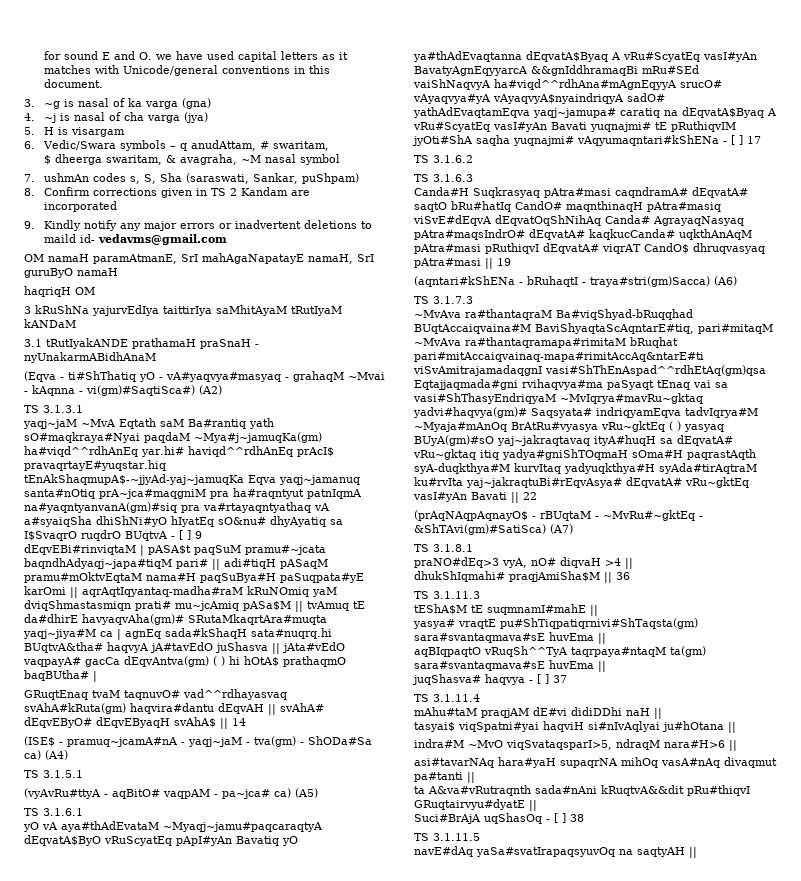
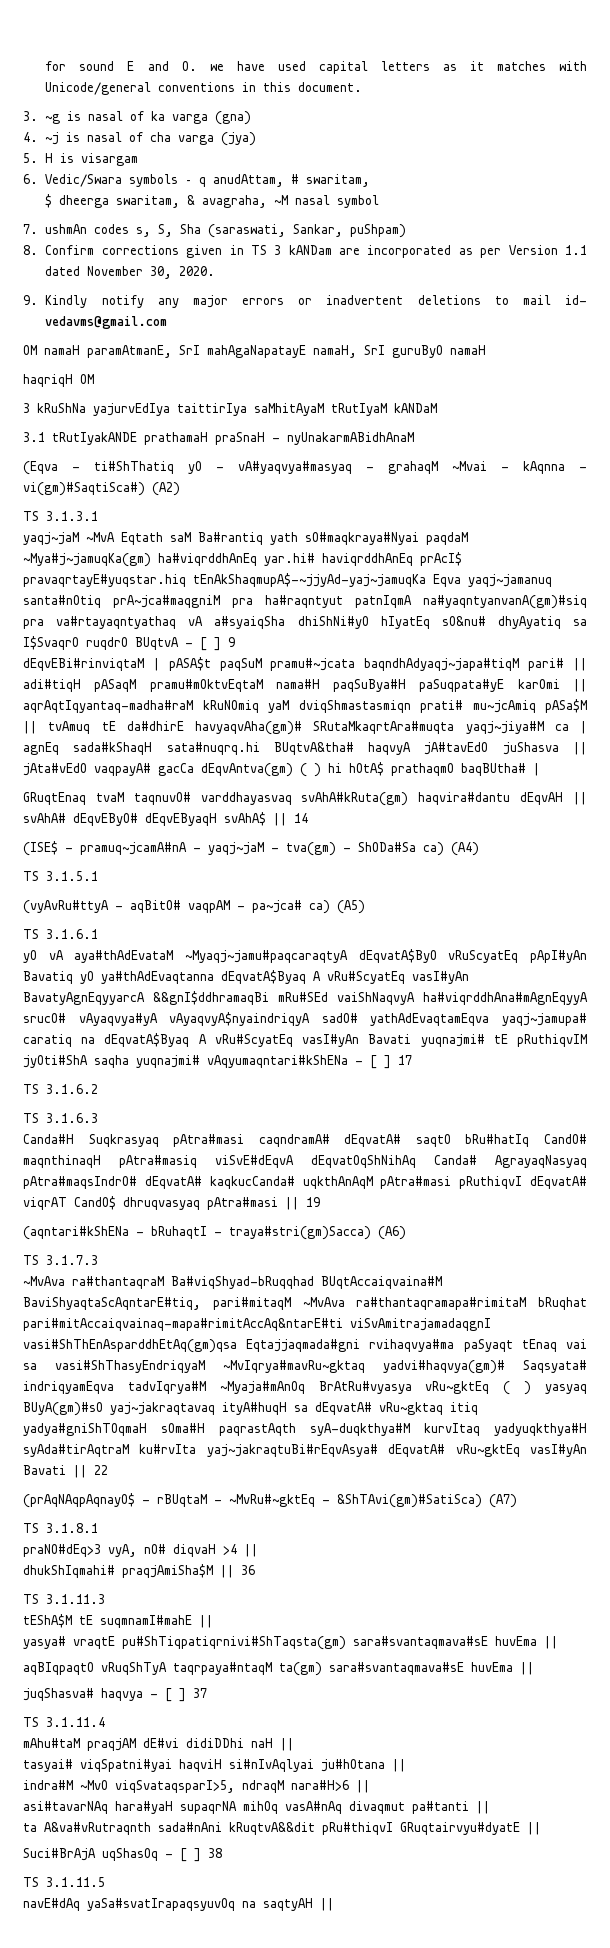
[230,187,289,196] 2 Kandam -> [274,245,332,255] 3 kANDam
(118, 206) none -> [458,245,587,258] [45,266,216,279] as per Version 1.1 dated November 30, 2020.
[44,234,77,243] maild -> [522,295,551,305] mail
[24,446,293,457] ha#viqd^^rdhAnEq yar.hi# haviqd^^rdhAnEq -> [158,553,413,566] ha#viqrddhAnEq yar.hi# haviqrddhAnEq
[183,689,287,700] vad^^rdhayasvaq -> [200,792,292,805] varddhayasvaq
[531,65,638,76] &&gnIddhramaqBi -> [153,991,269,1005] &&gnI$ddhramaqBi
[494,79,677,90] ha#viqd^^rdhAna#mAgnEqyyA -> [423,992,588,1005] ha#viqrddhAna#mAgnEqyyA
[545,365,766,376] vasi#ShThEnAspad^^rdhEtAq(gm)qsa -> [23,1339,237,1353] vasi#ShThEnAsparddhEtAq(gm)qsa
[484,646,568,657] vRuqSh^^TyA -> [101,1662,167,1675] vRuqShTyA
[414,722,455,732] tasyai$ -> [23,1759,73,1772] tasyai#

